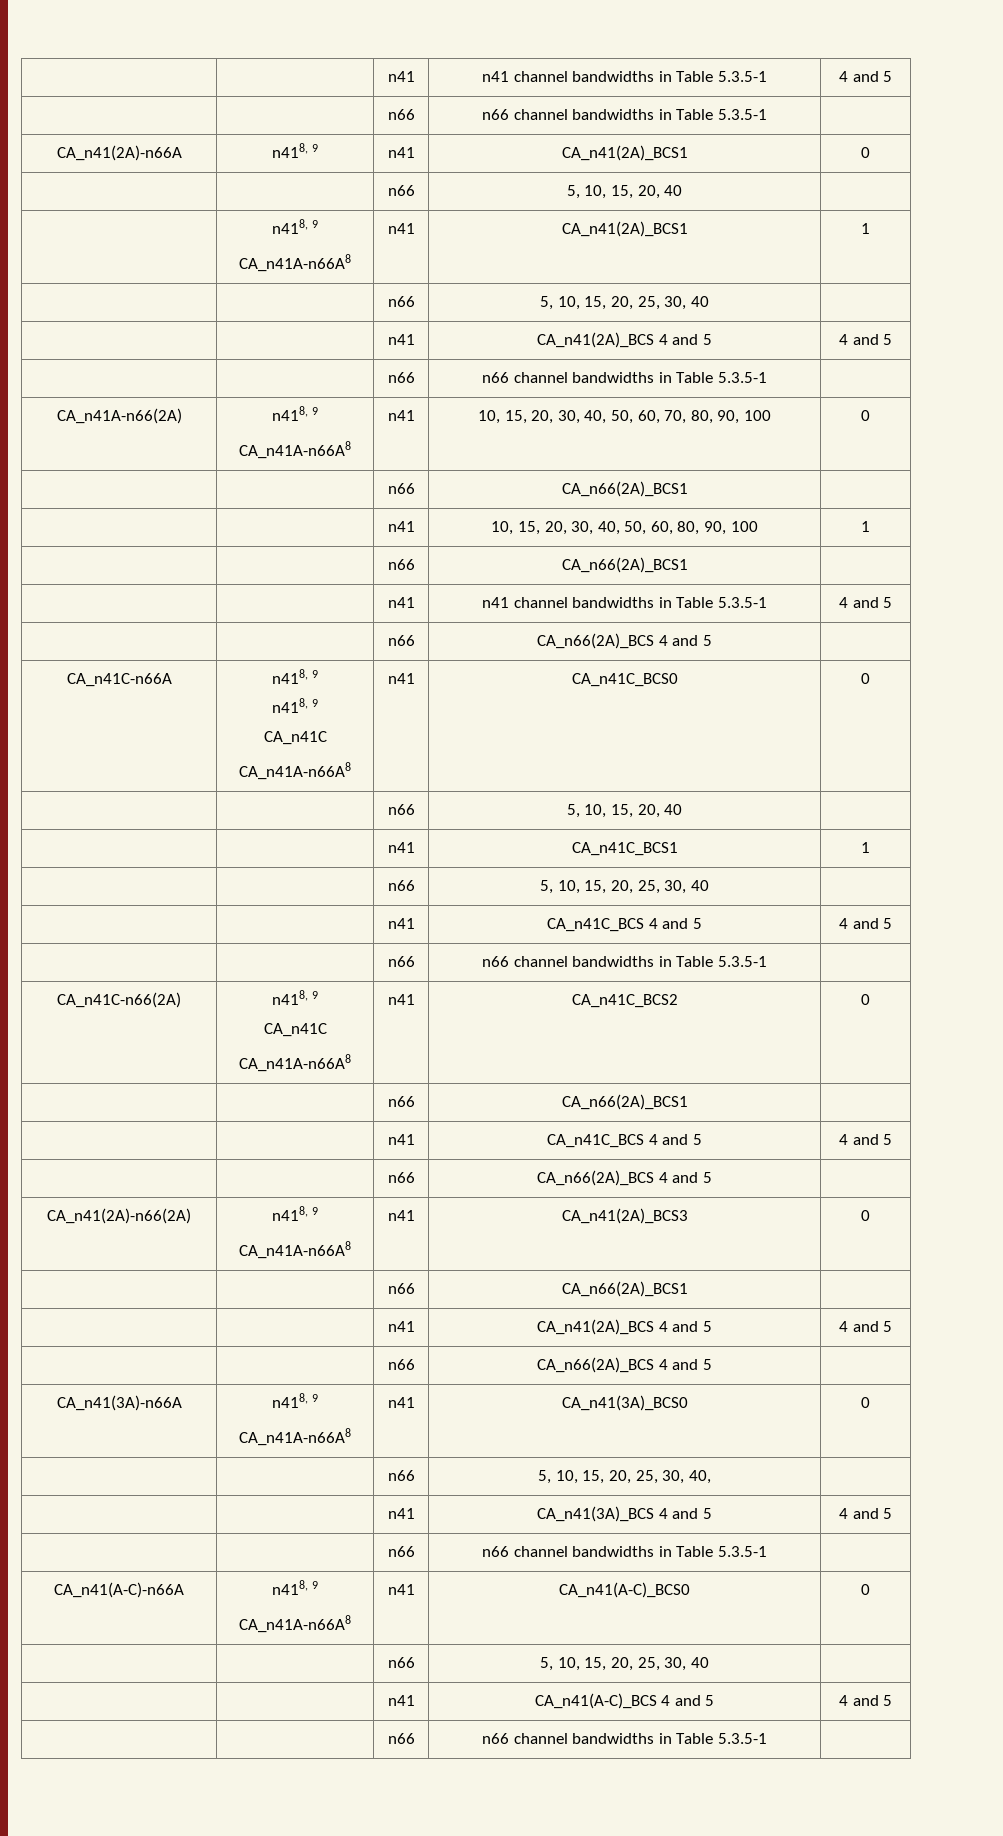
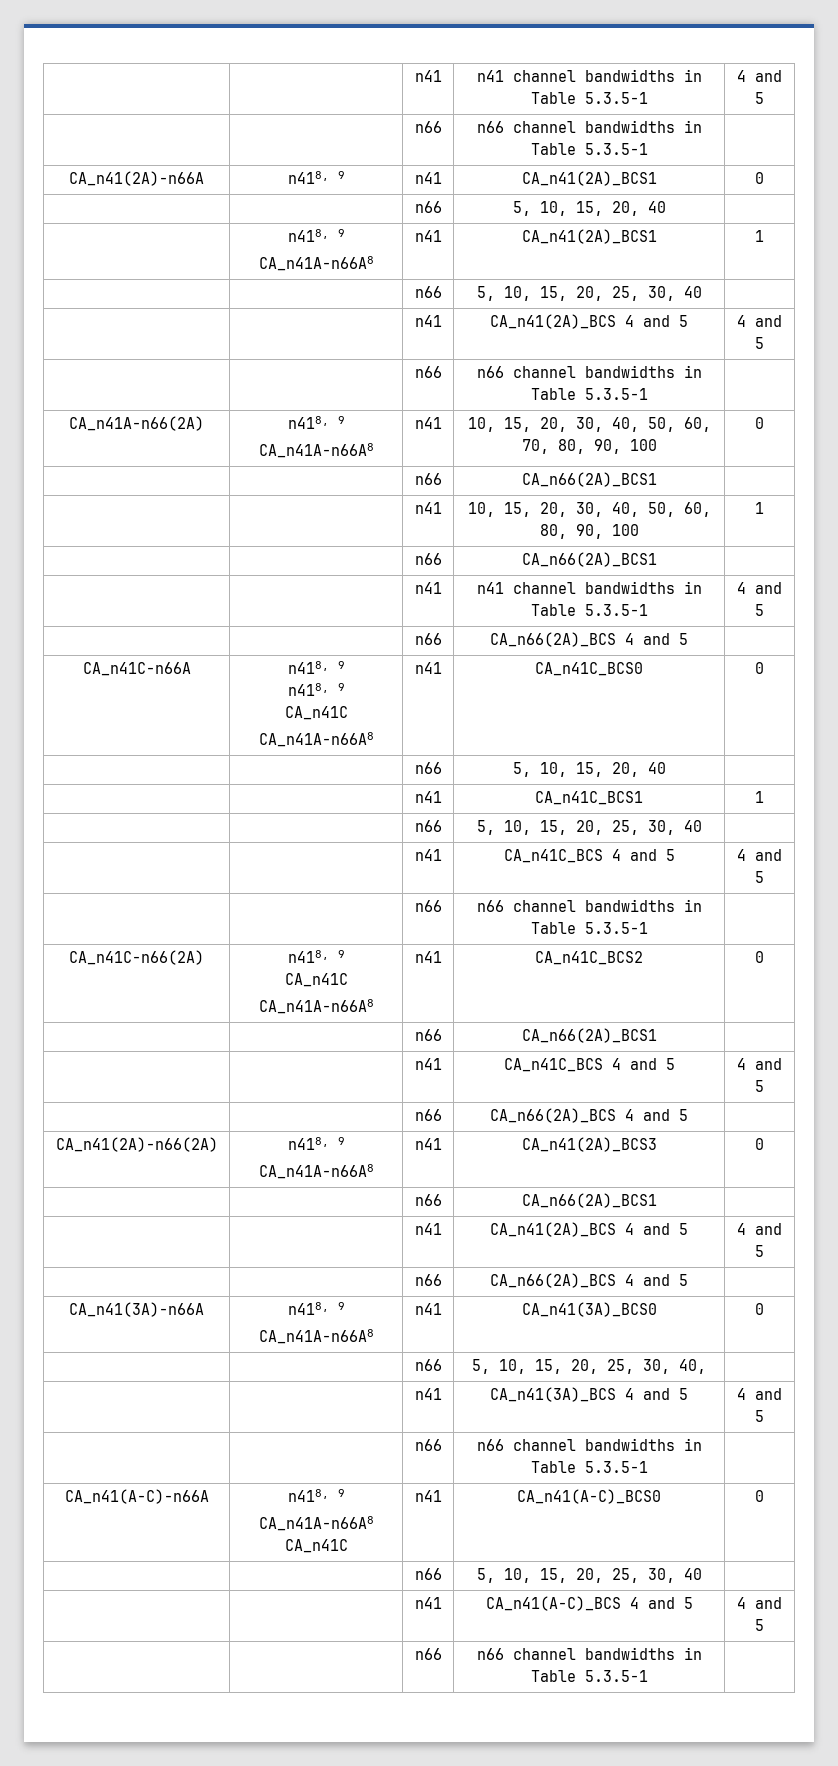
(351, 1624) none -> [284,1539,348,1553] CA_n41C

